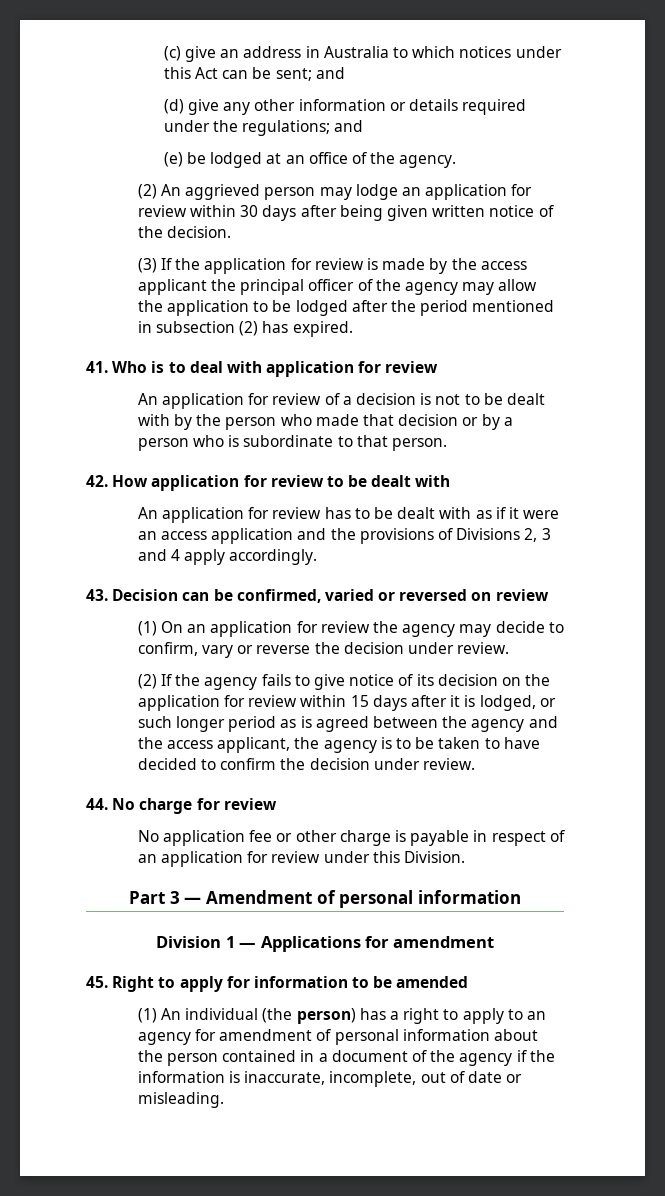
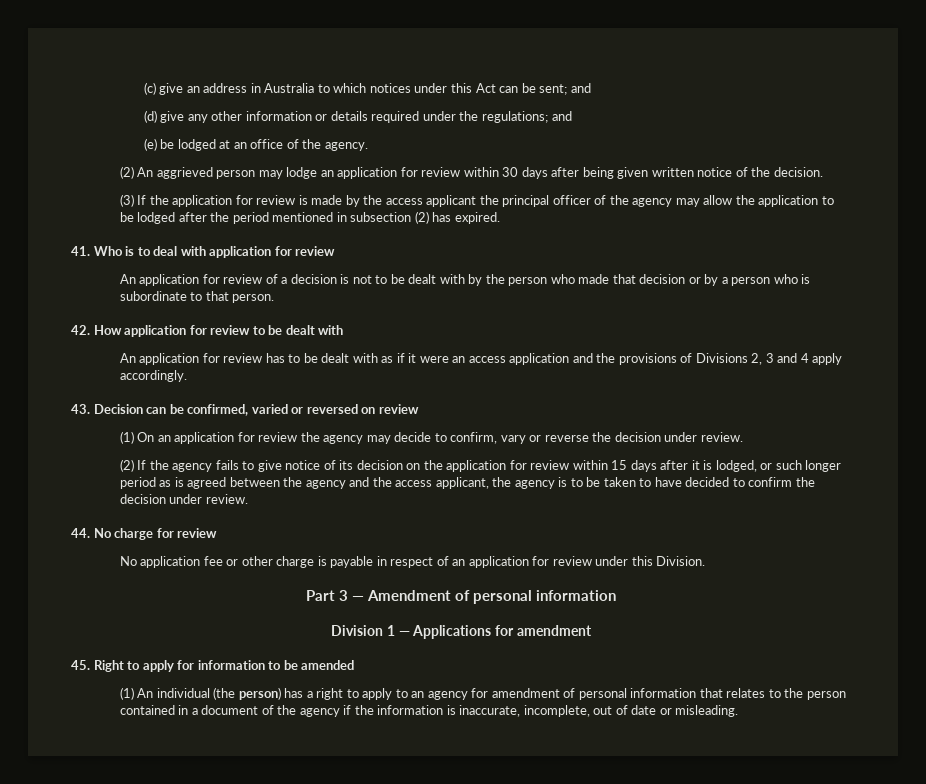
[494,1029,539,1041] about -> [699,688,781,698] that relates to

